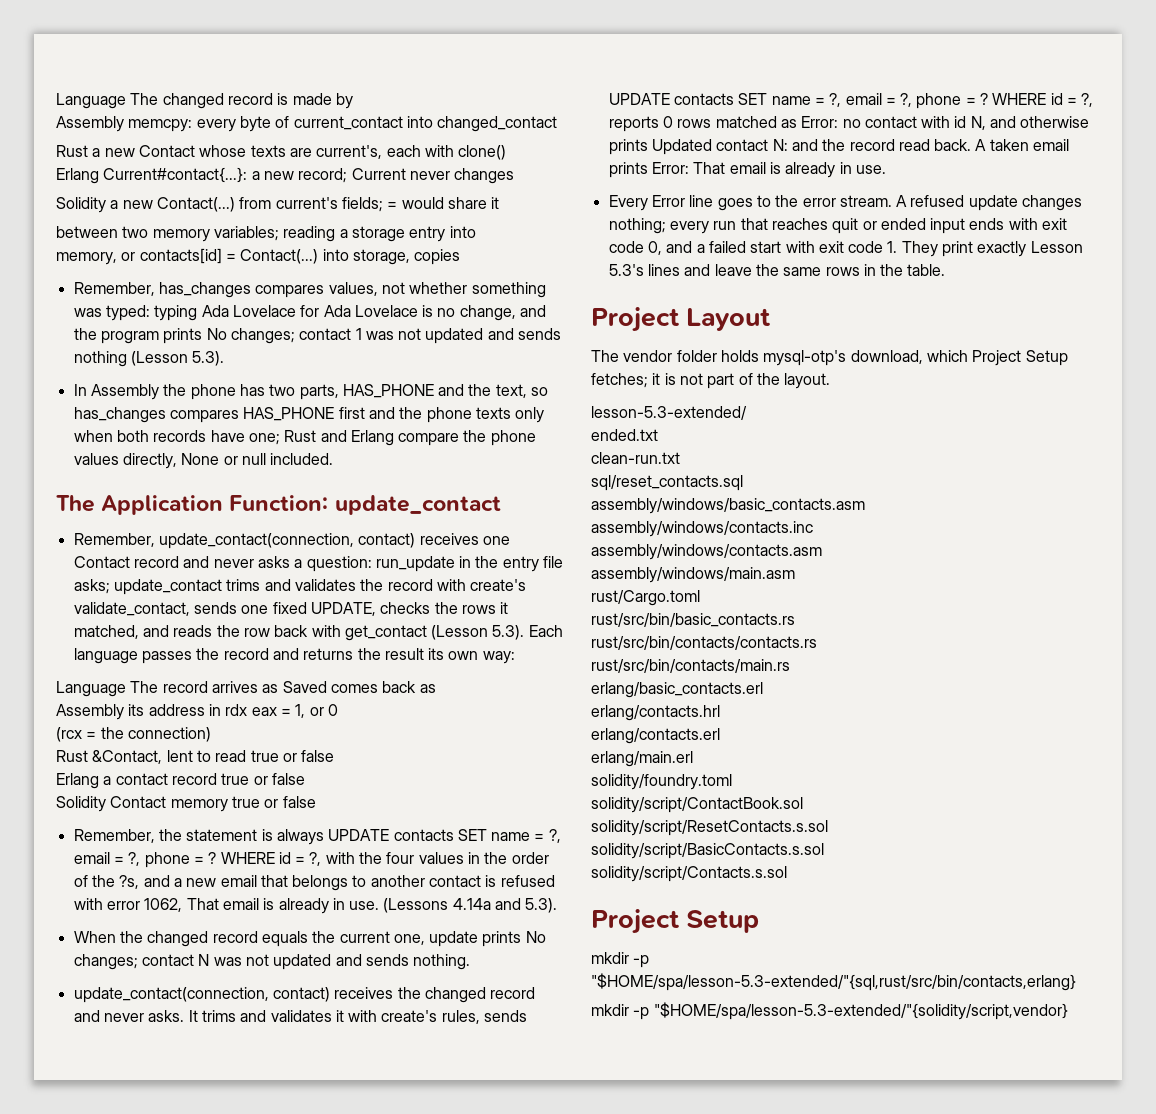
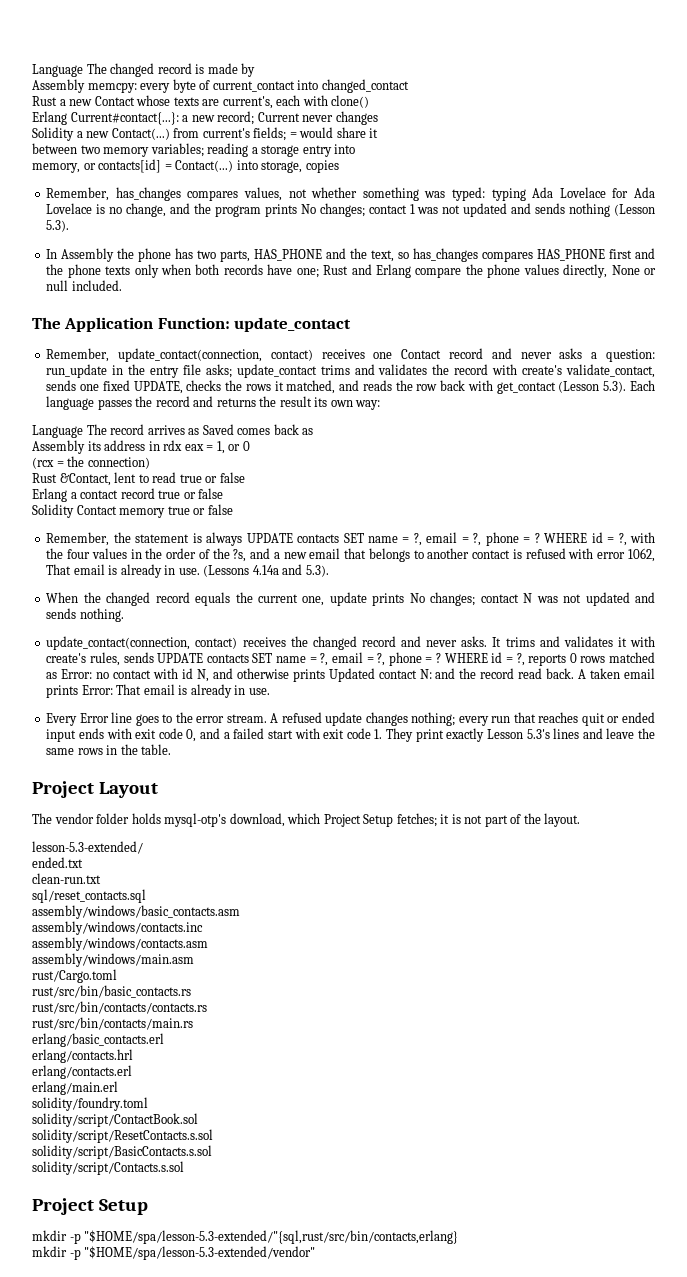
[653,1002,1068,1020] "$HOME/spa/lesson-5.3-extended/"{solidity/script,vendor} -> [84,1246,316,1260] "$HOME/spa/lesson-5.3-extended/vendor"

